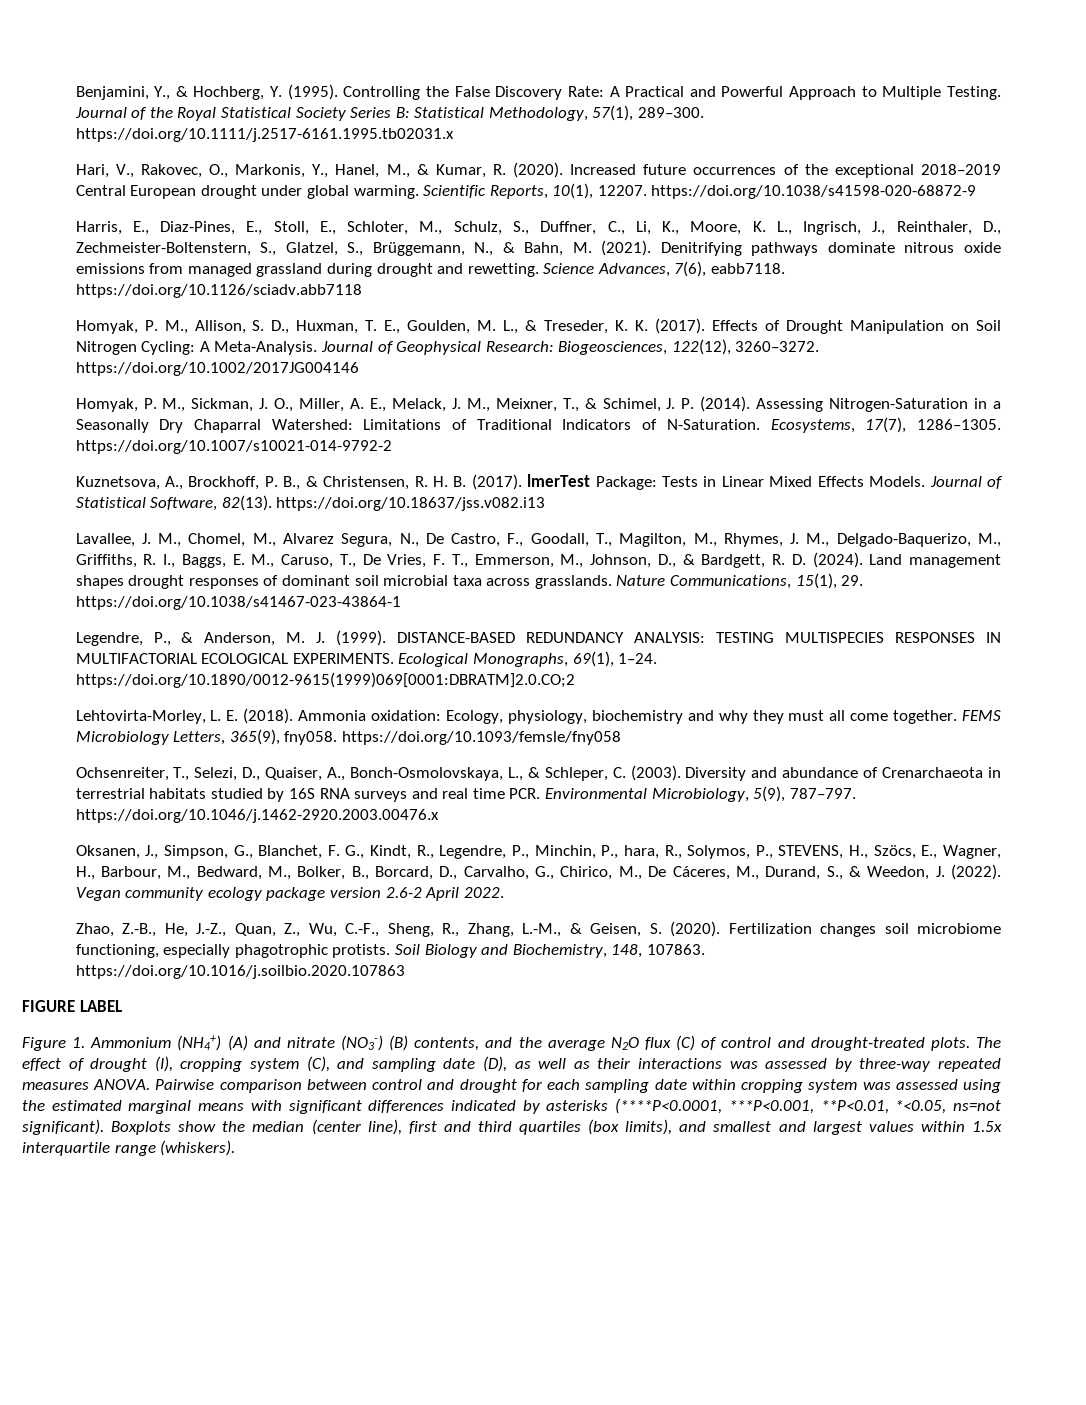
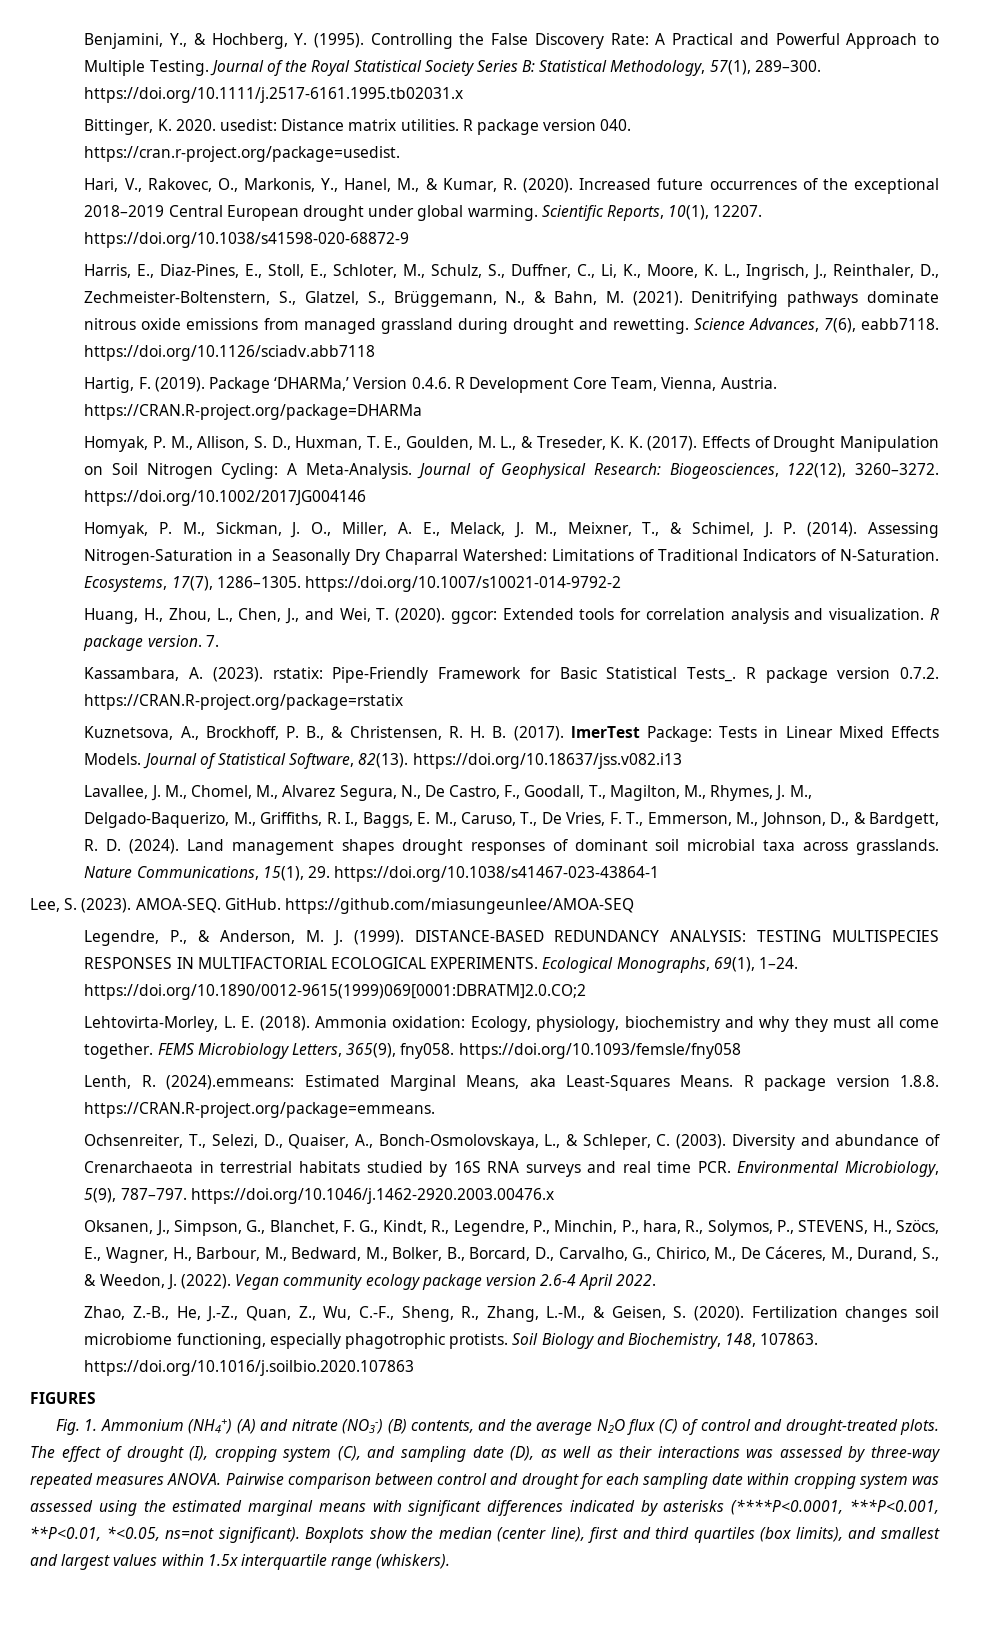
(454, 135) none -> [84,119,632,135] [84,146,401,162] // Bittinger, K. 2020. usedist: Distance matrix utilities. R package version 040. https://cran.r-project.org/package=usedist.
(362, 291) none -> [84,377,777,393] [84,404,423,420] // Hartig, F. (2019). Package ‘DHARMa,’ Version 0.4.6. R Development Core Team, Vienna, Austria. https://CRAN.R-project.org/package=DHARMa
(392, 447) none -> [84,608,940,624] [83,635,219,651] [84,667,939,683] [84,694,404,710] // Huang, H., Zhou, L., Chen, J., and Wei, T. (2020). ggcor: Extended tools for correlation analysis and visualization. R package version. 7. // Kassambara, A. (2023). rstatix: Pipe-Friendly Framework for Basic Statistical Tests_. R package version 0.7.2. https://CRAN.R-project.org/package=rstatix
(401, 603) none -> [30,898,634,914] // Lee, S. (2023). AMOA-SEQ. GitHub. https://github.com/miasungeunlee/AMOA-SEQ
(621, 738) none -> [84,1075,940,1091] [84,1102,436,1118] // Lenth, R. (2024).emmeans: Estimated Marginal Means, aka Least-Squares Means. R package version 1.8.8. https://CRAN.R-project.org/package=emmeans.
[385,887,422,898] 2.6-2 -> [540,1274,577,1286] 2.6-4
[22,1000,122,1012] [22,1037,66,1051] FIGURE LABEL // Figure -> [30,1392,96,1404] [55,1419,80,1435] FIGURES // Fig.

